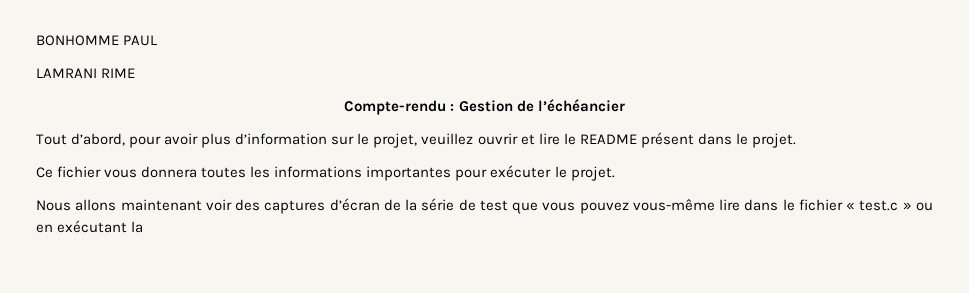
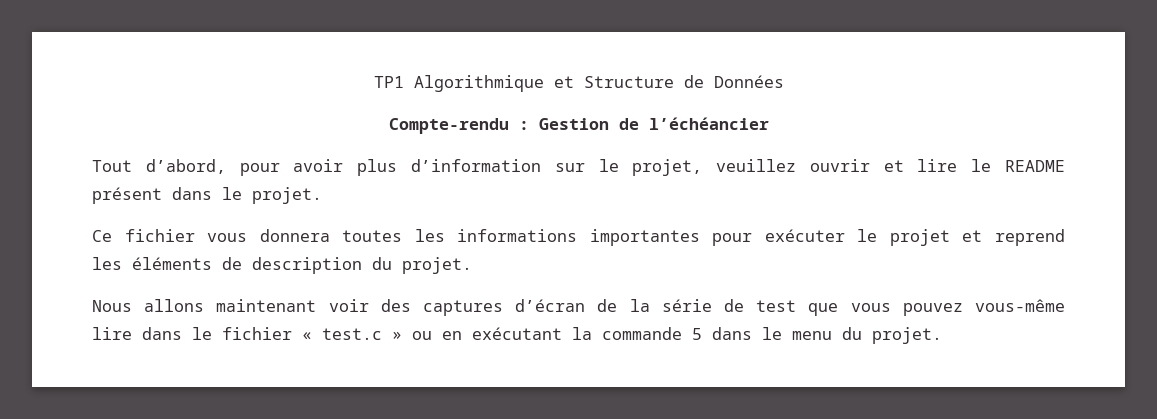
[36,35,158,46] [36,68,136,78] BONHOMME PAUL // LAMRANI RIME -> [373,75,784,92] TP1 Algorithmique et Structure de Données
(567, 172) none -> [889,229,1065,246] [92,257,392,274] projet et reprend les éléments de description du
(144, 227) none -> [602,327,942,344] commande 5 dans le menu du projet.

